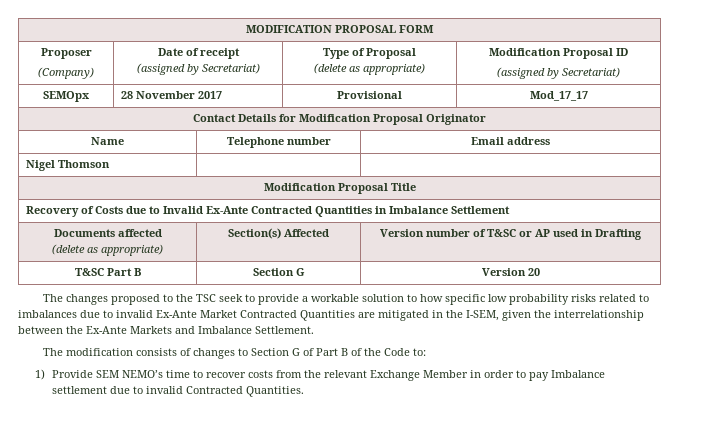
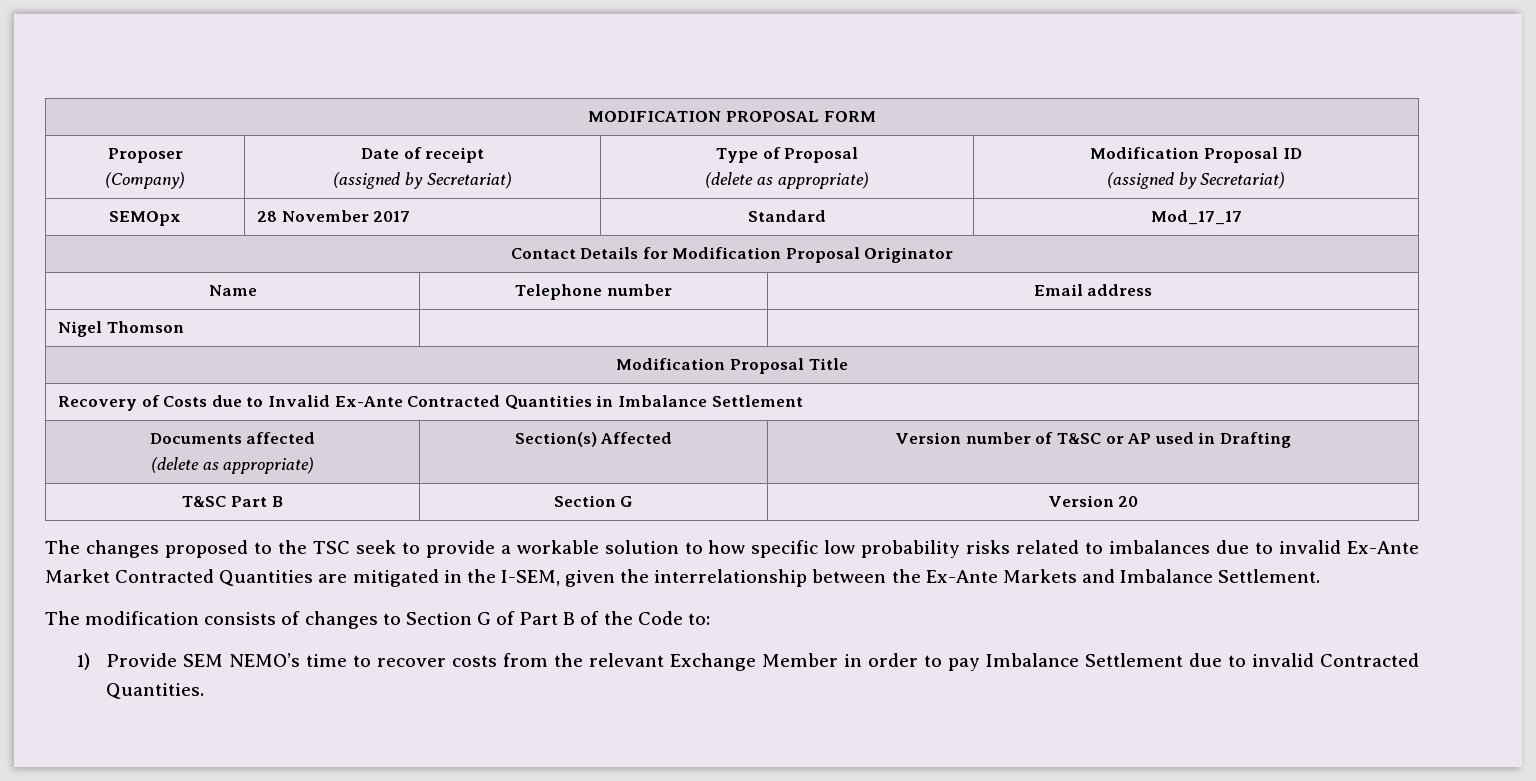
[337,91,402,99] Provisional -> [748,210,827,222] Standard
[52,386,108,394] settlement -> [1085,653,1184,667] Settlement

